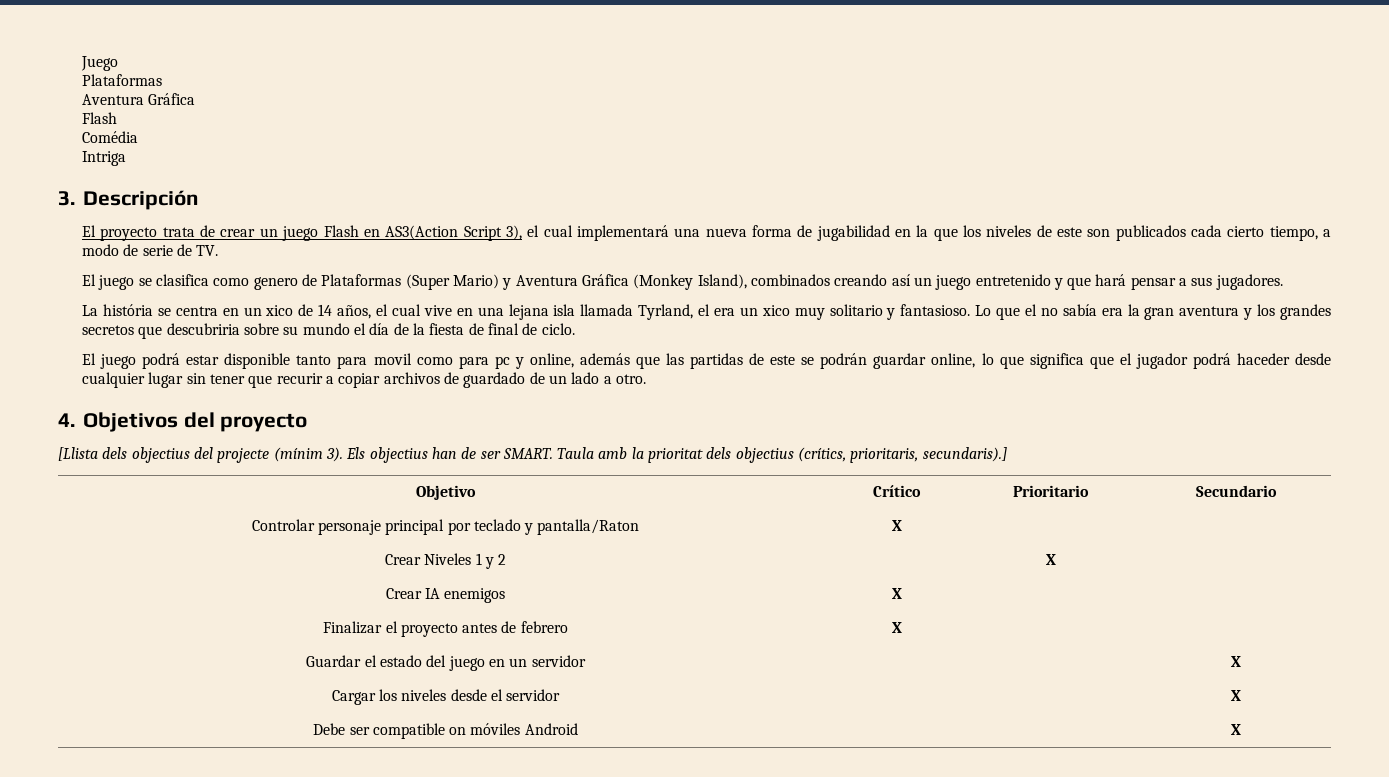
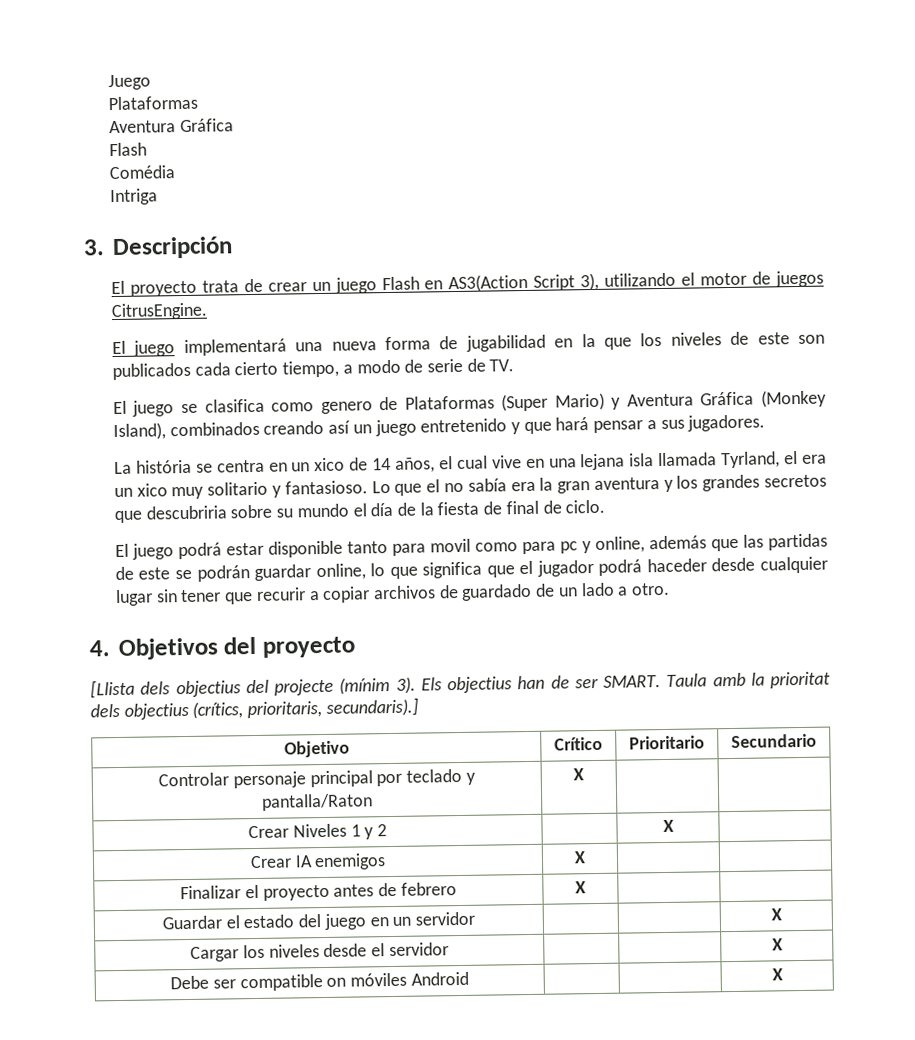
[527,225,573,237] el cual -> [604,270,824,288] [110,302,208,321] [111,340,176,357] utilizando el motor de juegos CitrusEngine. // El juego

